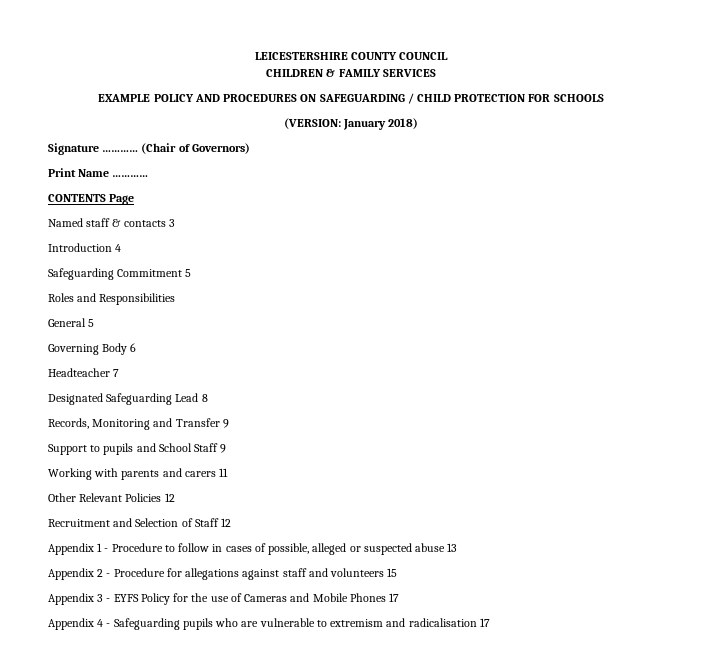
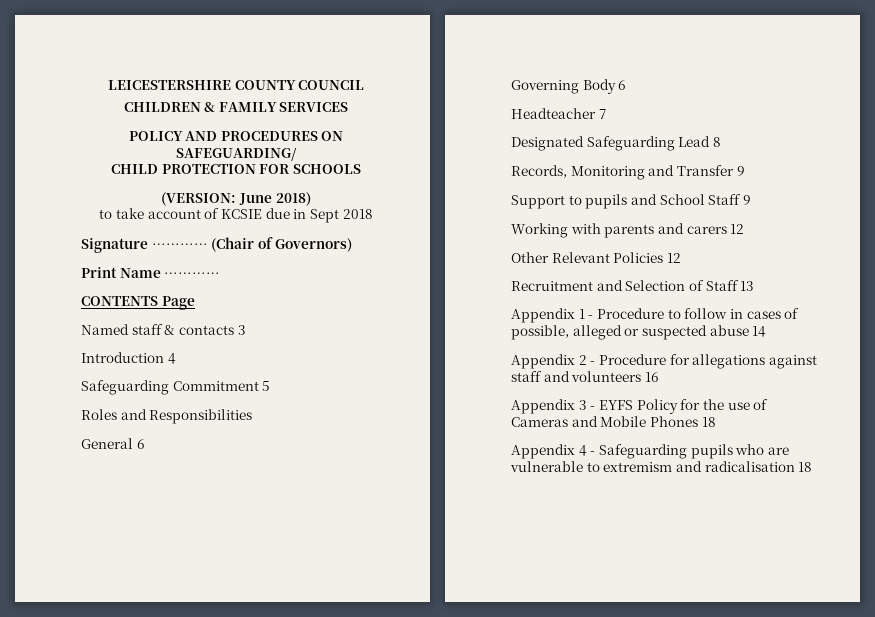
[98,94,151,102] EXAMPLE -> (349, 107) none
[319,93,414,104] SAFEGUARDING / -> [176,147,297,161] SAFEGUARDING/ //
[343,119,386,130] January -> [239,193,272,205] June
(419, 123) none -> [99,208,373,223] // to take account of KCSIE due in Sept 2018
[88,319,95,327] 5 -> [136,439,145,449] 6
[219,468,229,477] 11 -> [730,224,745,234] 12
[221,518,232,527] 12 -> [740,281,755,291] 13
[447,543,458,552] 13 -> [752,326,767,337] 14
[387,568,398,577] 15 -> [644,372,659,382] 16
[389,593,400,602] 17 -> [701,417,716,427] 18
[479,618,490,627] 17 -> [798,462,813,472] 18

